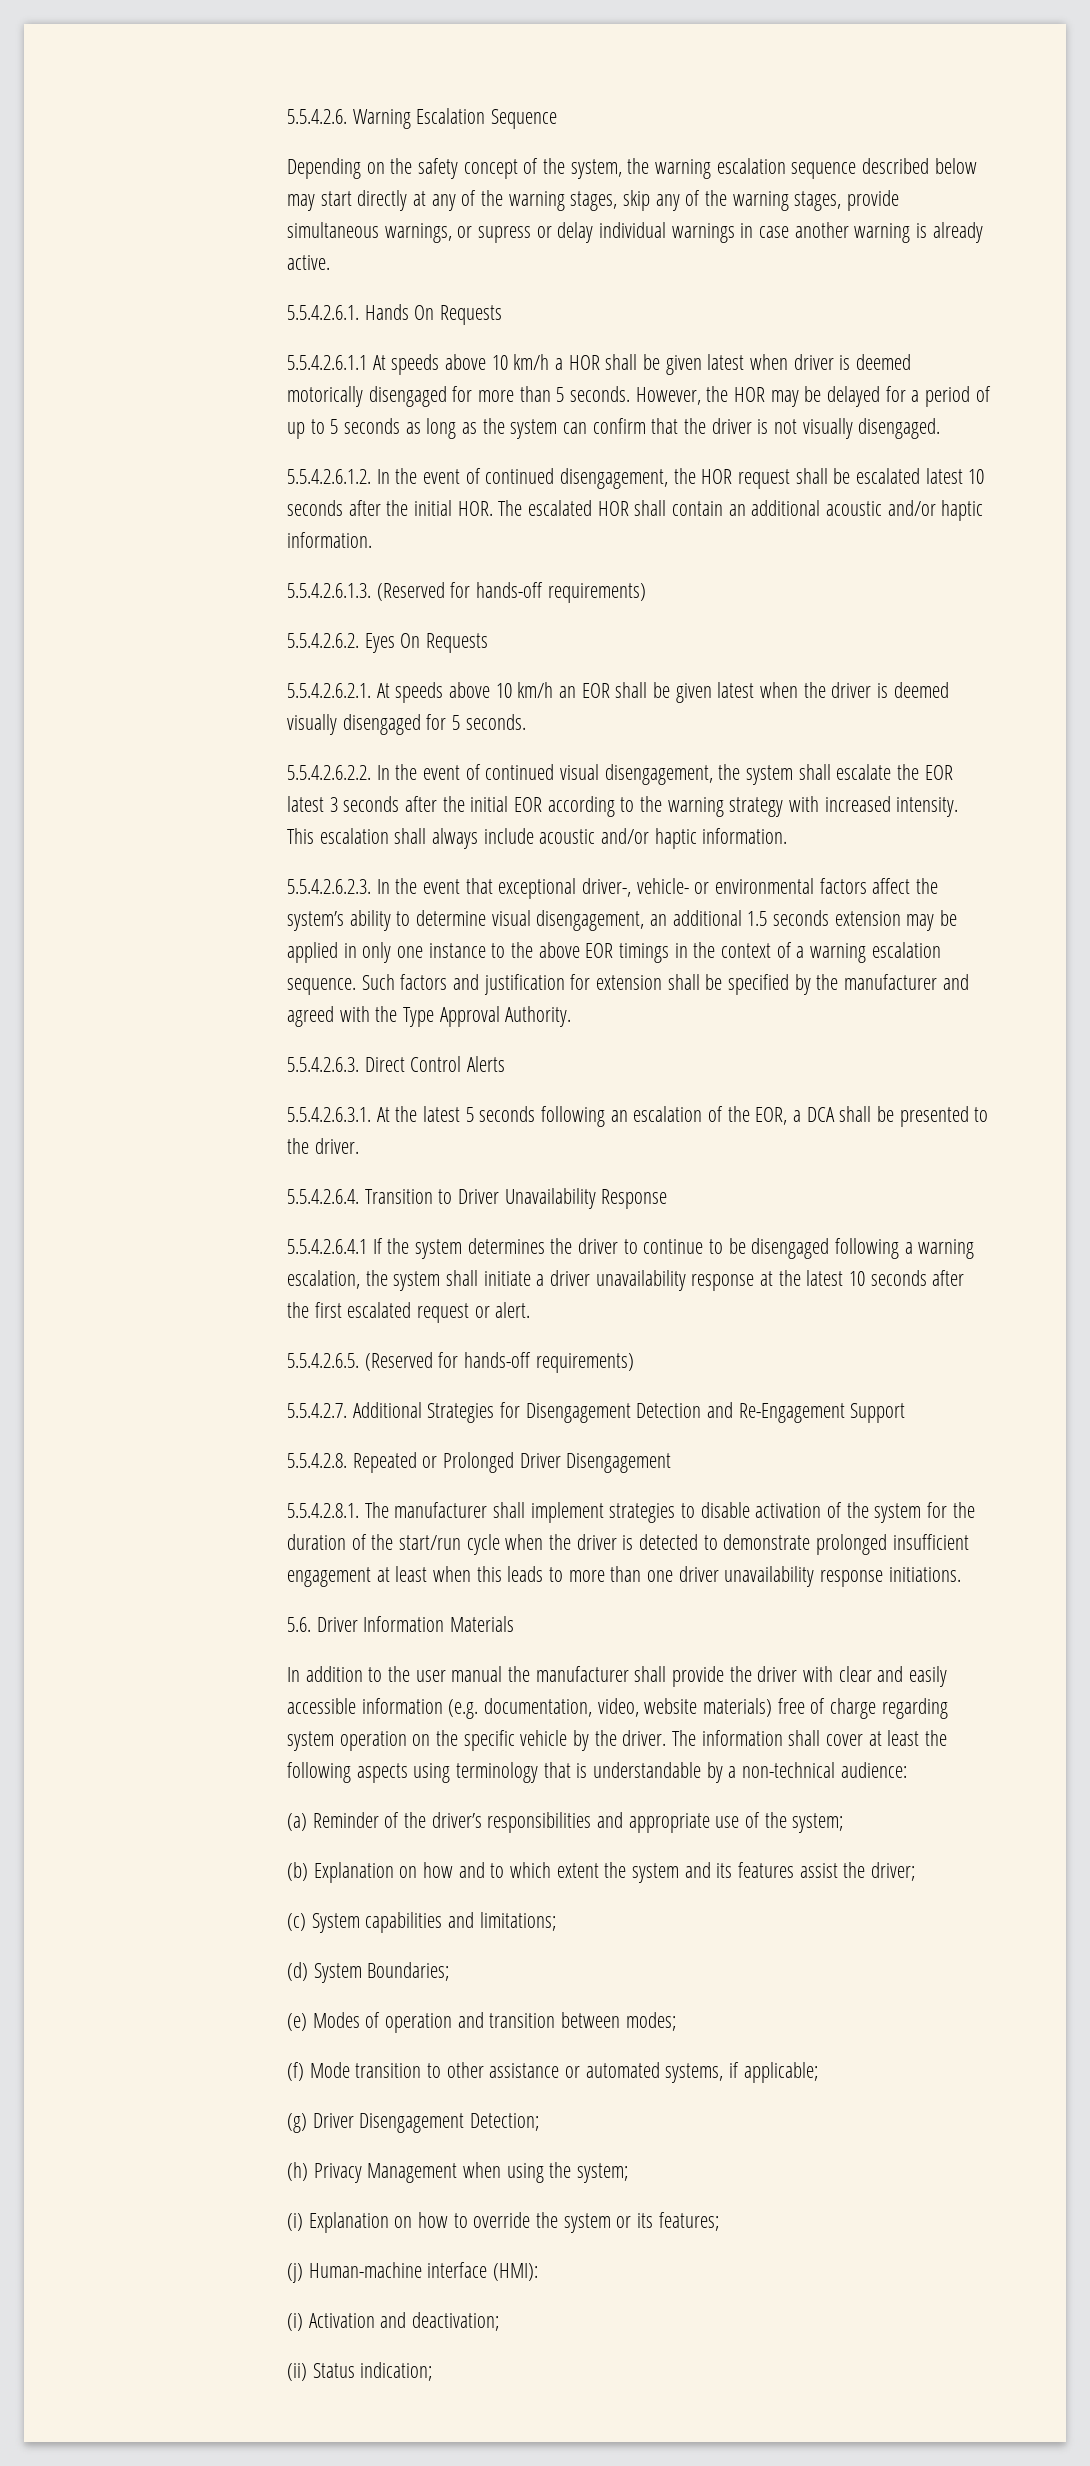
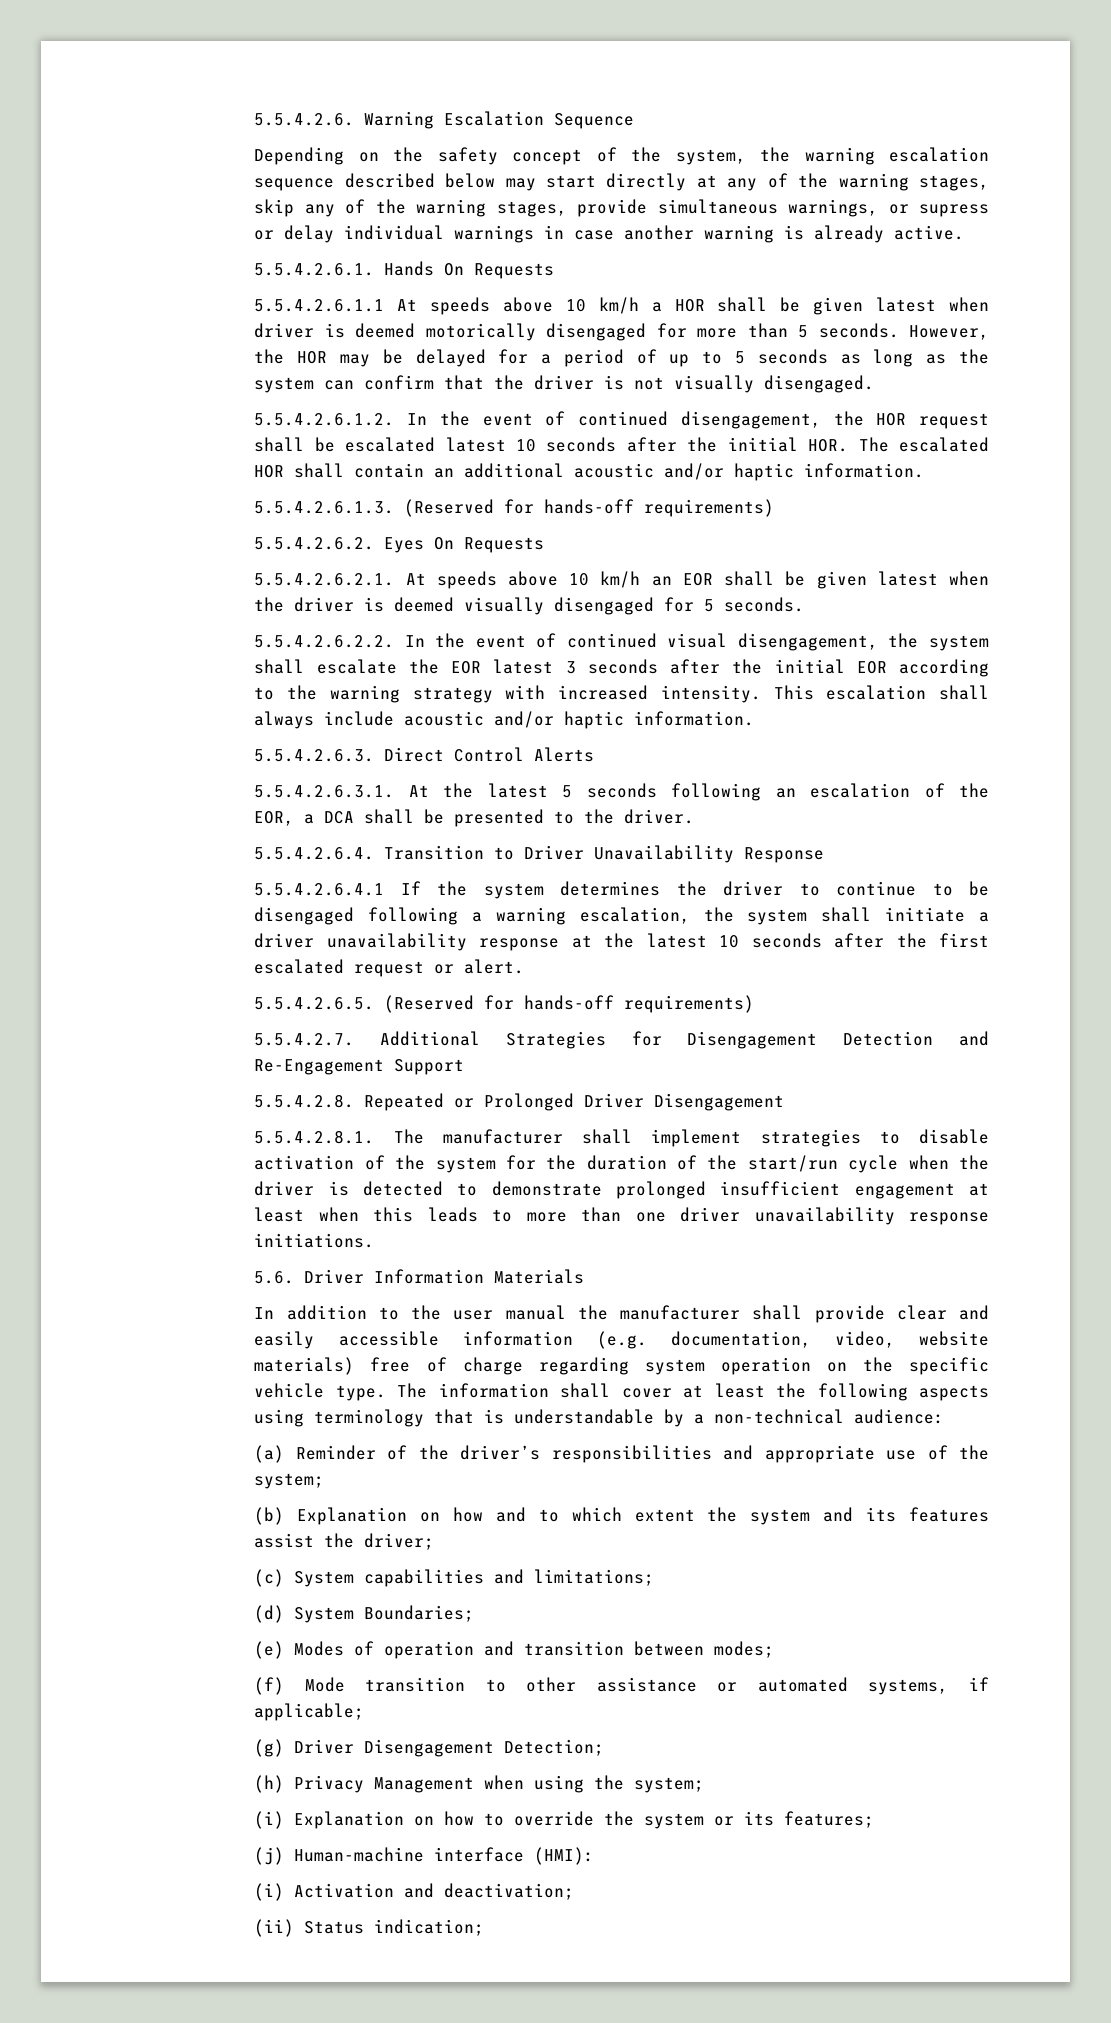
[287,878,939,899] [287,910,958,931] [287,942,941,963] [287,974,969,995] [287,1006,572,1027] // 5.5.4.2.6.2.3. In the event that exceptional driver-, vehicle- or environmental factors affect the system’s ability to determine visual disengagement, an additional 1.5 seconds extension may be applied in only one instance to the above EOR timings in the context of a warning escalation sequence. Such factors and justification for extension shall be specified by the manufacturer and agreed with the Type Approval Authority. -> (755, 718) none
[729,1666,834,1682] the driver with -> (885, 1314) none
[573,1730,667,1751] by the driver. -> [335,1385,386,1401] type.

